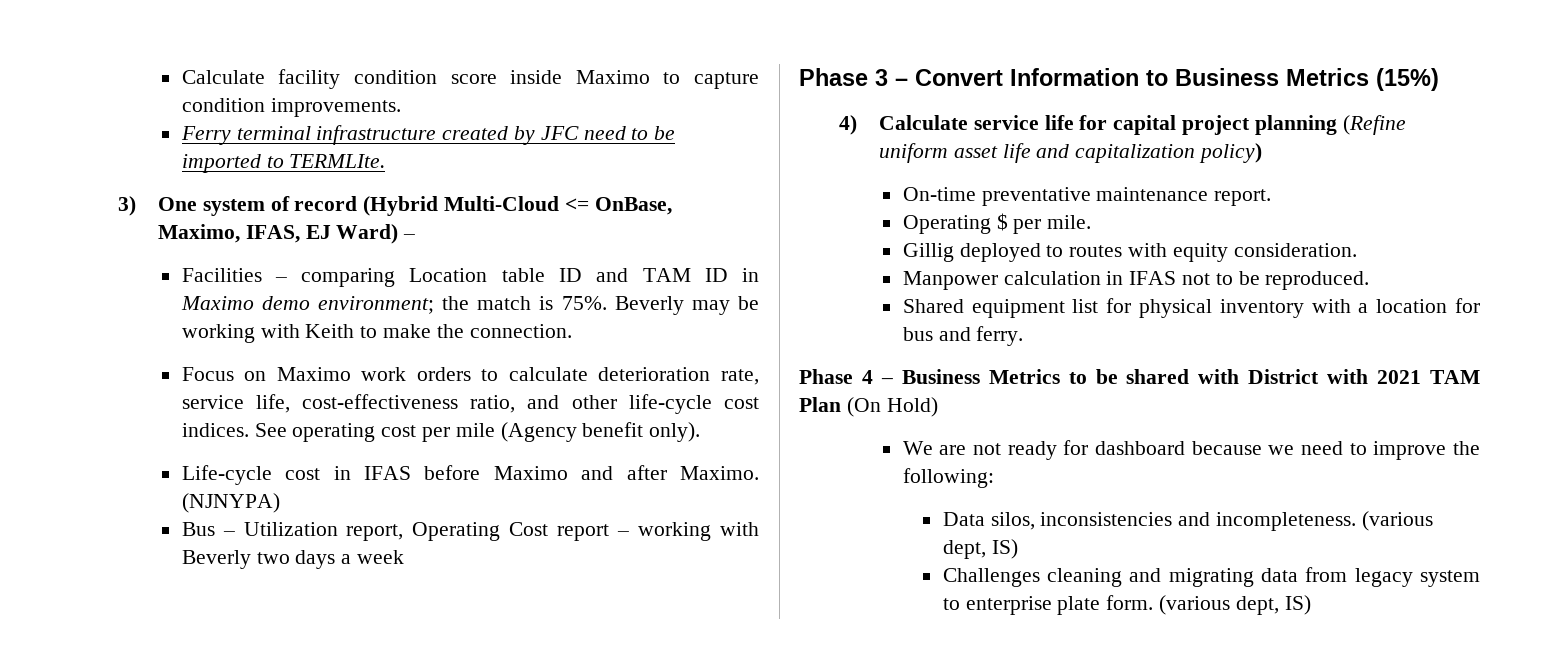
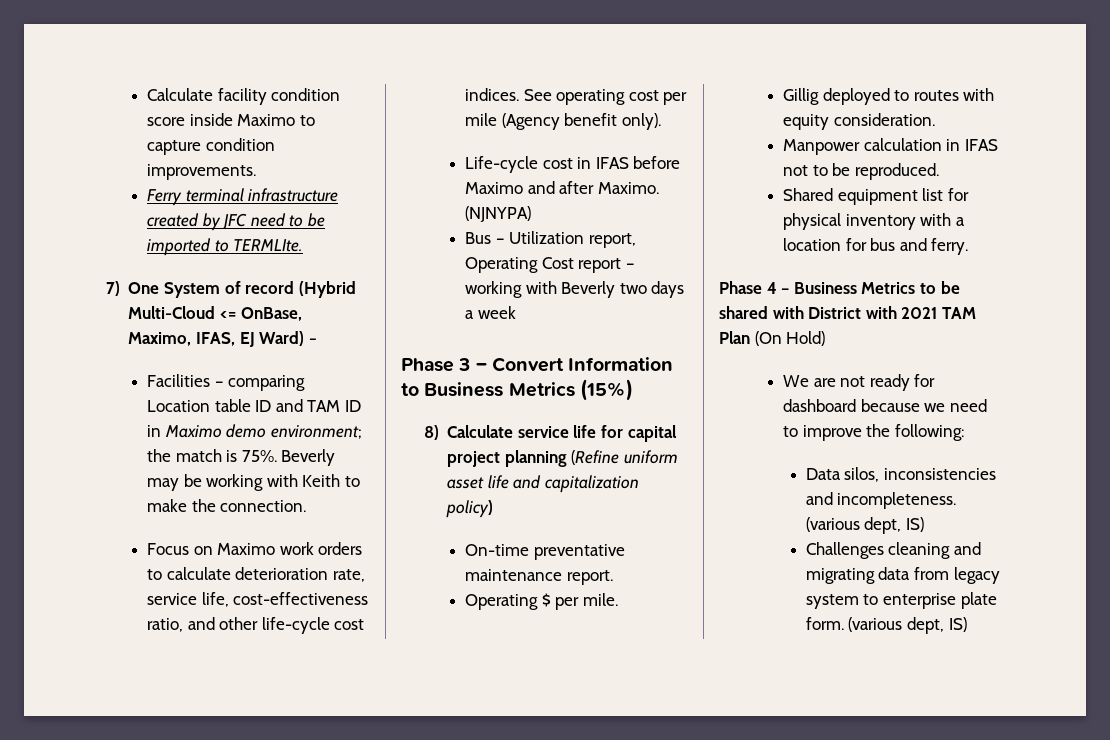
[118,196,265,216] 3) One system -> [105,281,221,298] 7) One System
[839,115,858,135] 4) -> [423,425,439,440] 8)

